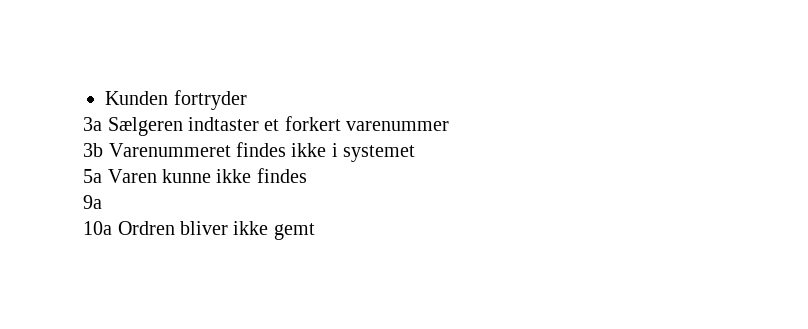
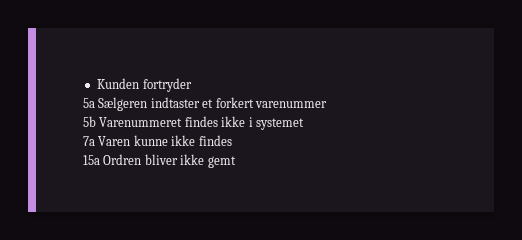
[83,117,103,131] 3a -> [82,98,95,108] 5a
[83,143,104,157] 3b -> [82,116,96,127] 5b
[83,169,103,183] 5a -> [82,136,95,146] 7a
[83,195,103,209] [83,221,113,235] 9a // 10a -> [82,155,100,165] 15a

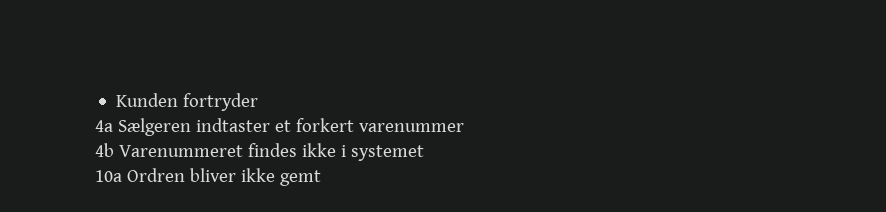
[82,98,95,108] 5a -> [95,120,114,132] 4a
[82,116,96,127] 5b -> [95,143,115,157] 4b
[82,135,232,146] [82,155,100,165] 7a Varen kunne ikke findes // 15a -> [95,170,123,182] 10a

